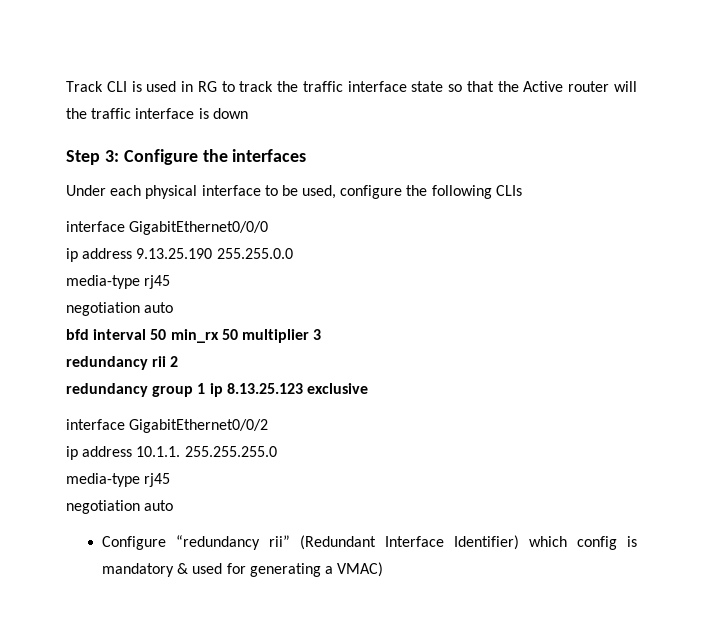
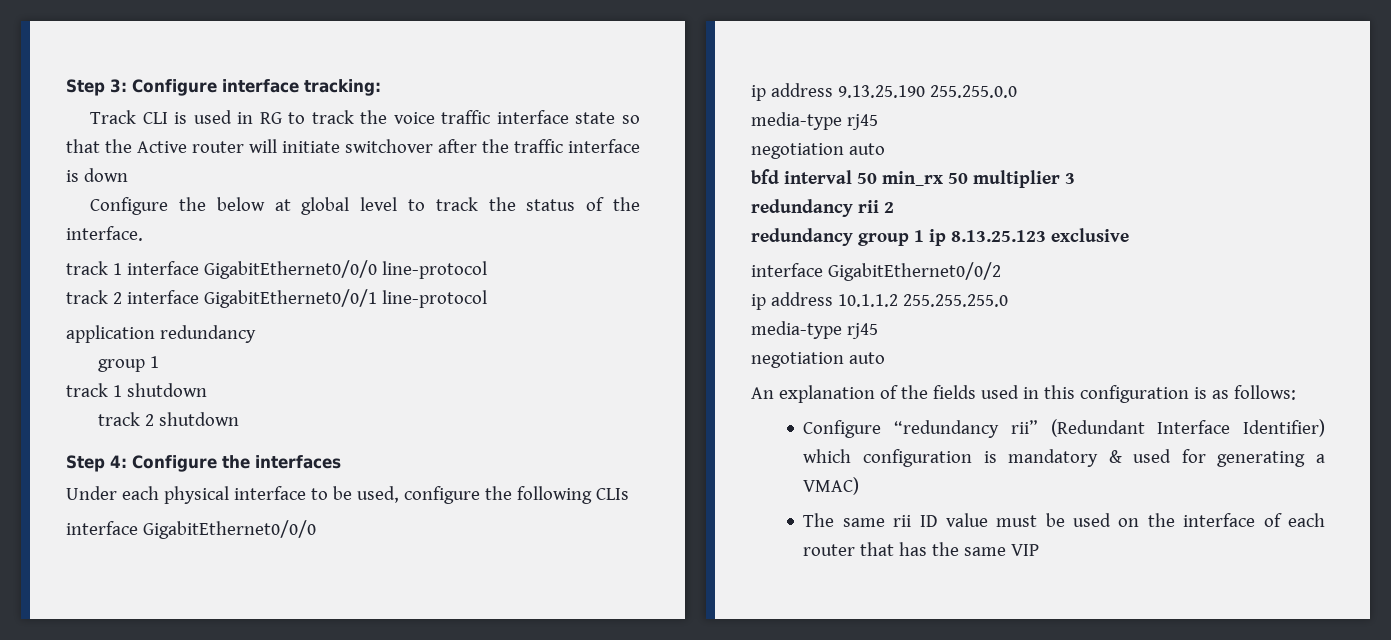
(66, 86) none -> [66,79,381,96] Step 3: Configure interface tracking: //
(299, 86) none -> [393,112,435,124] voice
(637, 86) none -> [282,139,477,153] initiate switchover after
[66,150,119,165] // Step 3: -> [90,197,640,215] [66,226,143,241] [66,260,487,279] [66,289,487,308] [66,325,256,343] [98,356,160,372] [66,383,207,397] [98,412,240,426] [66,455,127,472] // Configure the below at global level to track the status of the interface. // track 1 interface GigabitEthernet0/0/0 line-protocol // track 2 interface GigabitEthernet0/0/1 line-protocol // application redundancy // group 1 // track 1 shutdown // track 2 shutdown // Step 4:
[136,446,181,457] 10.1.1. -> [837,294,898,307] 10.1.1.2
(174, 505) none -> [751,385,1296,403] // An explanation of the fields used in this configuration is as follows:
[576,536,617,550] config -> [862,449,972,467] configuration
(384, 569) none -> [803,513,1325,527] [803,542,1040,556] // The same rii ID value must be used on the interface of each router that has the same VIP

